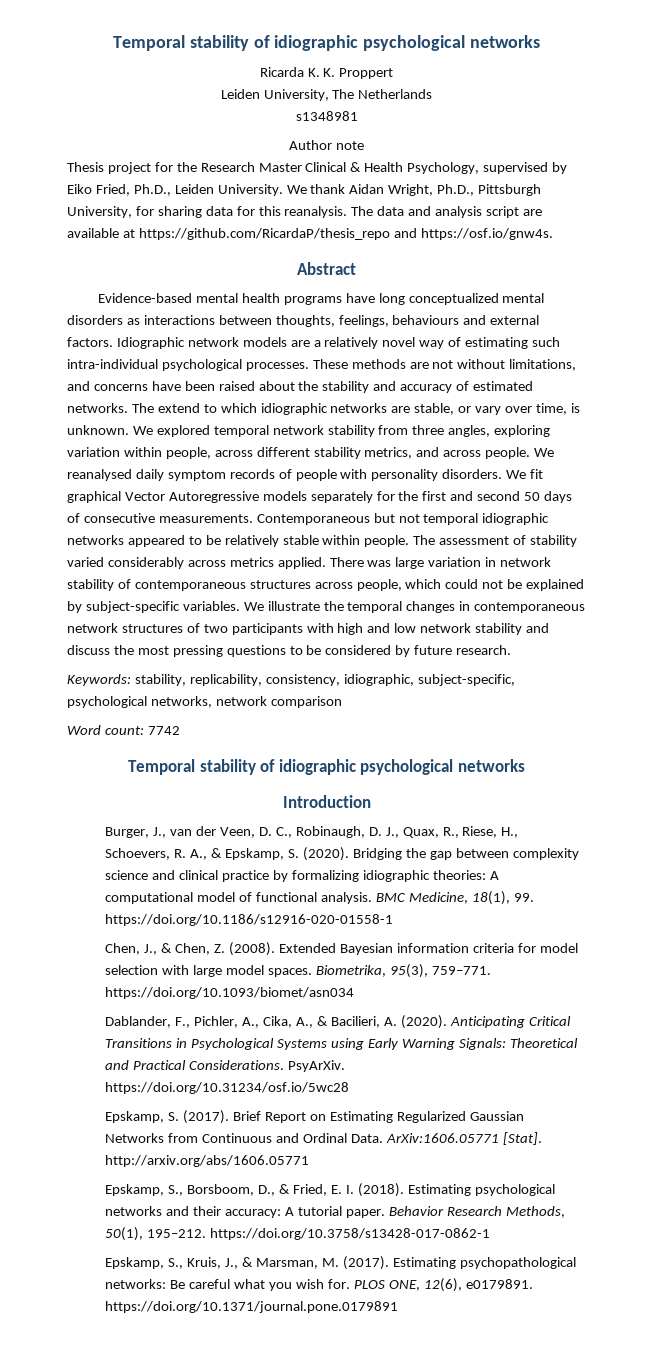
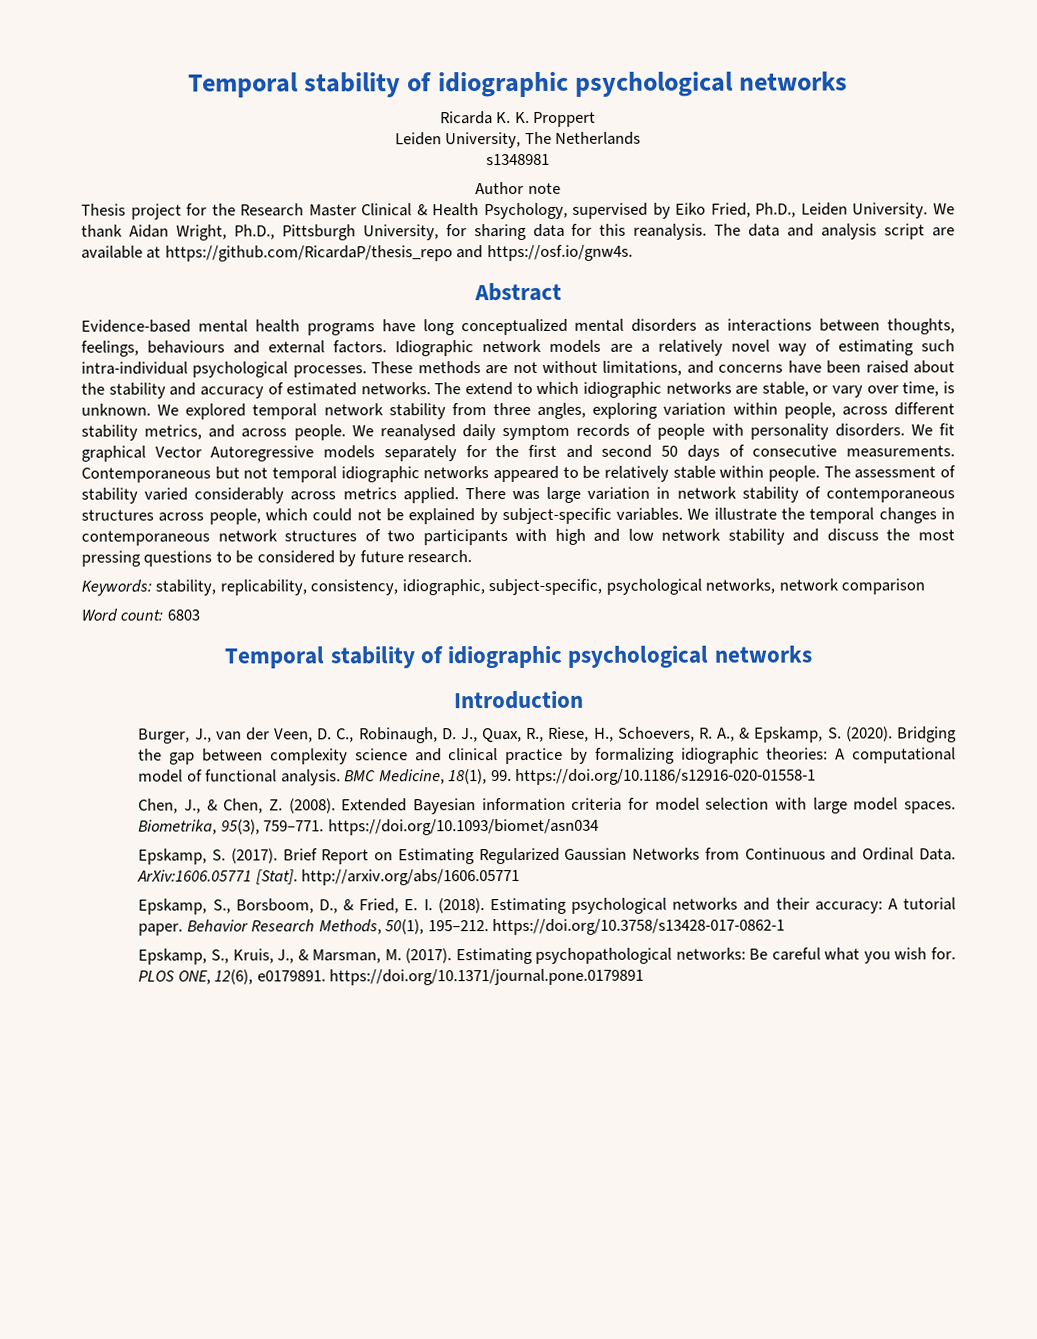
[147,726,180,735] 7742 -> [166,609,200,621] 6803
[105,1015,571,1029] [105,1038,578,1050] [105,1060,346,1072] [105,1082,350,1094] // Dablander, F., Pichler, A., Cika, A., & Bacilieri, A. (2020). Anticipating Critical Transitions in Psychological Systems using Early Warning Signals: Theoretical and Practical Considerations. PsyArXiv. https://doi.org/10.31234/osf.io/5wc28 -> (599, 827) none

